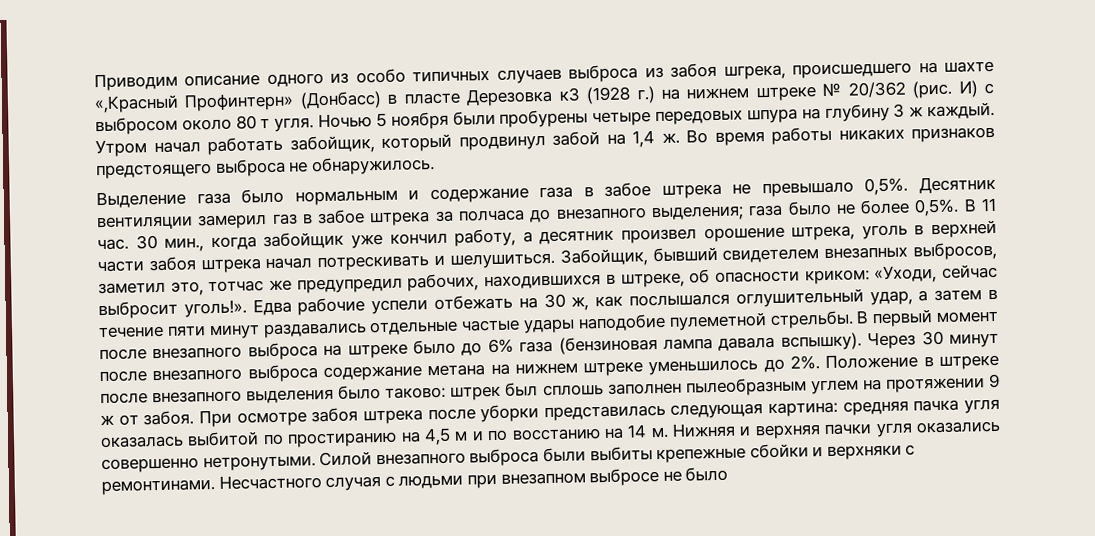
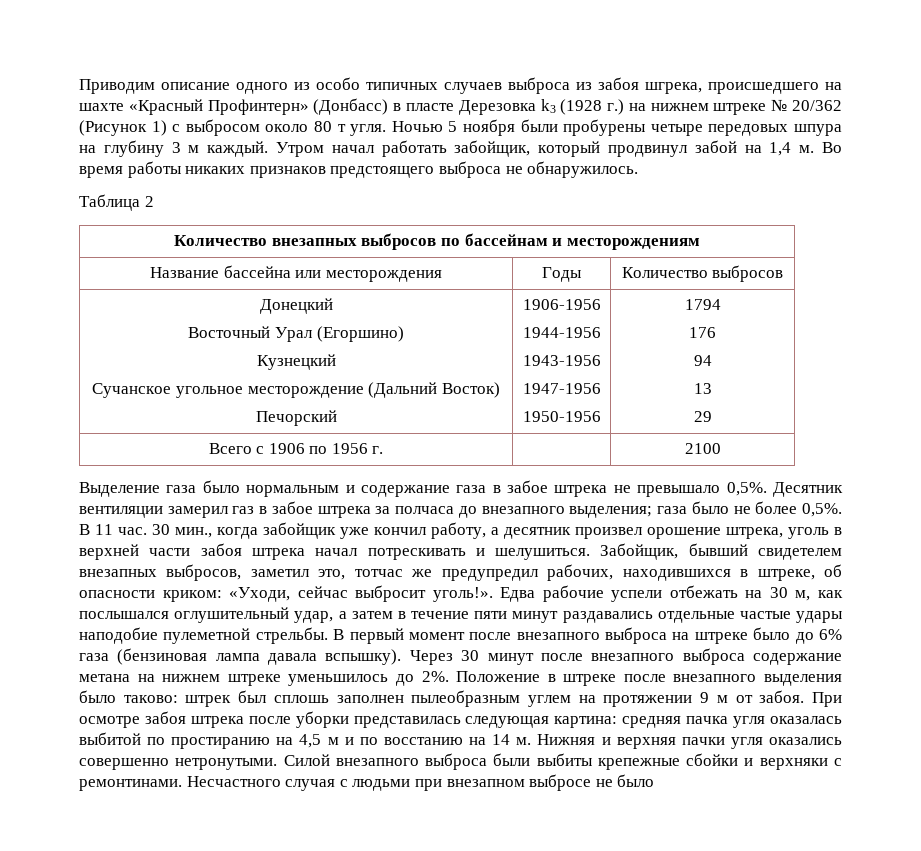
[94,94,179,114] «,Красный -> [128,99,203,115] «Красный
[558,87,581,102] к3 -> [540,99,556,113] k3
[912,80,978,99] (рис. И) -> [79,120,167,136] (Рисунок 1)
[909,107,924,117] ж -> [188,145,200,153] м
[661,133,680,144] ж. -> [799,145,815,153] м.
(435, 166) none -> [79,194,154,211] [174,233,700,250] [150,265,442,282] [542,267,582,282] [621,265,784,282] [259,298,333,314] [188,326,404,342] [256,354,336,370] [92,382,500,398] [255,410,337,426] [522,299,601,310] [522,327,601,338] [522,355,601,366] [522,383,601,394] [522,411,601,422] [684,299,721,310] [689,327,716,338] [693,355,712,366] [693,383,712,394] [693,411,712,422] [208,443,384,454] [684,443,721,454] // Таблица 2 // Количество внезапных выбросов по бассейнам и месторождениям // Название бассейна или месторождения | Годы | Количество выбросов // Донецкий // Восточный Урал (Егоршино) // Кузнецкий // Сучанское угольное месторождение (Дальний Восток) // Печорский | 1906-1956 // 1944-1956 // 1943-1956 // 1947-1956 // 1950-1956 | 1794 // 176 // 94 // 13 // 29 // Всего с 1906 по 1956 г. | | 2100
[571,297,590,311] ж, -> [795,590,811,601] м,
[100,415,114,426] ж -> [716,695,728,703] м

